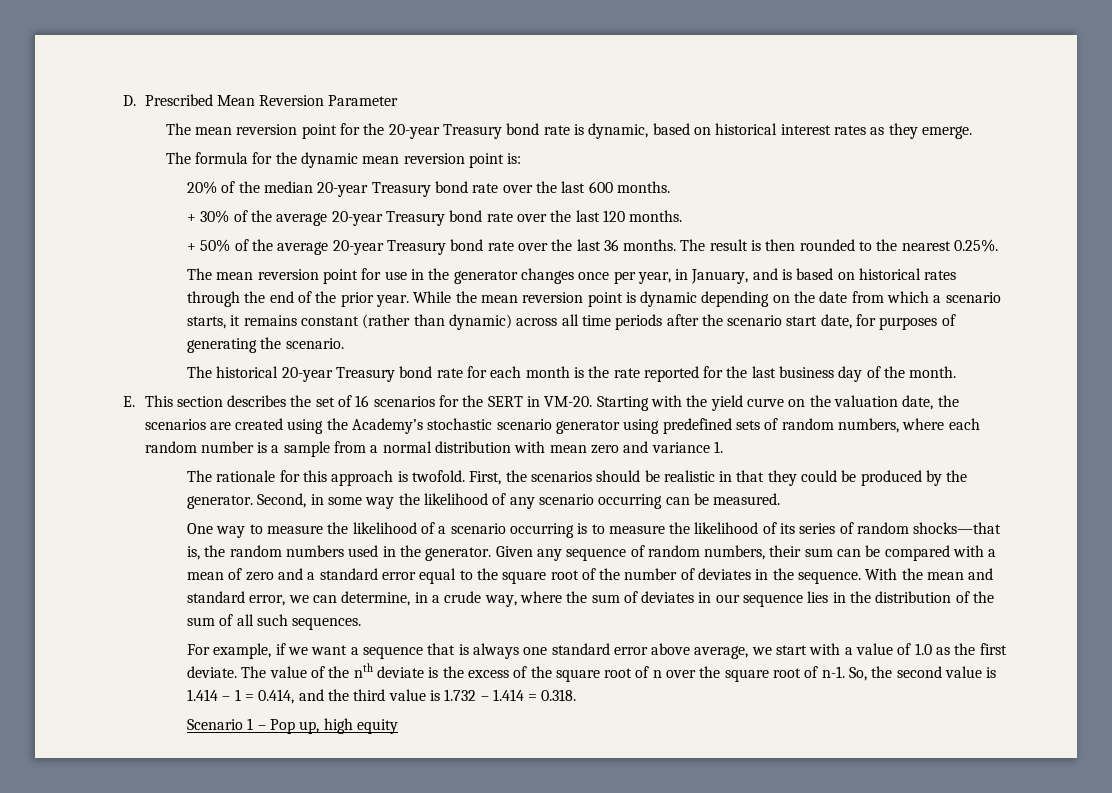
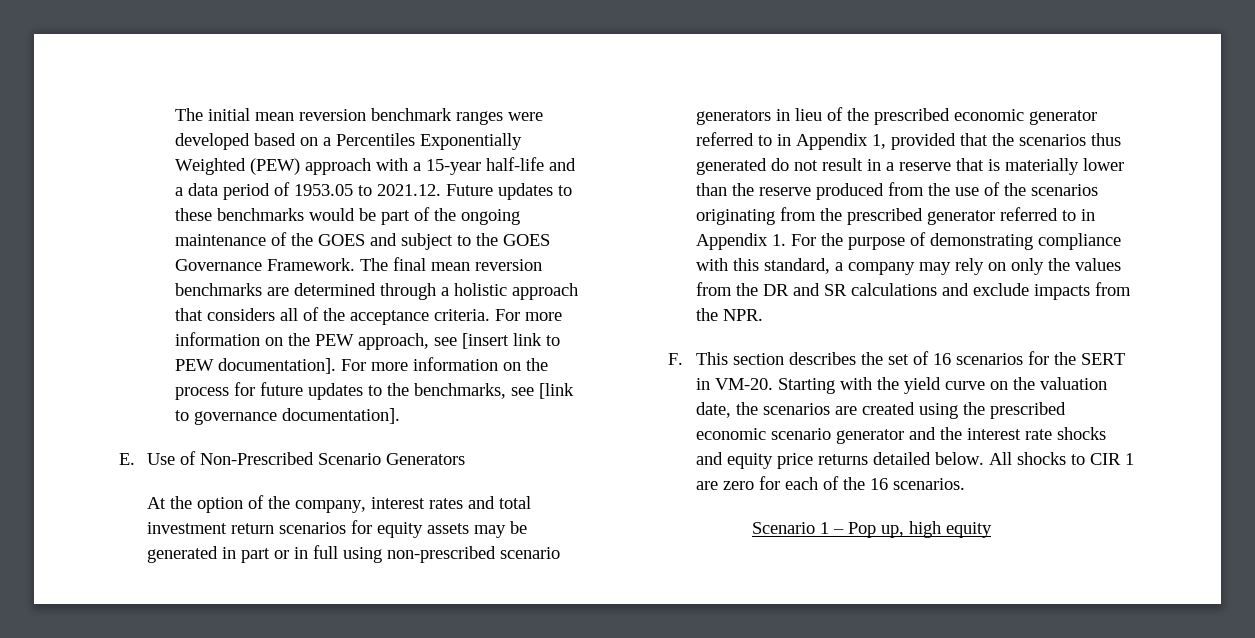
[123,94,399,106] [165,123,972,139] [165,152,522,168] [187,181,670,197] [187,210,683,226] [187,239,999,255] [187,268,957,284] [187,291,1001,307] [187,314,956,330] [187,337,344,353] [187,366,957,382] [123,396,136,407] D. Prescribed Mean Reversion Parameter // The mean reversion point for the 20-year Treasury bond rate is dynamic, based on historical interest rates as they emerge. // The formula for the dynamic mean reversion point is: // 20% of the median 20-year Treasury bond rate over the last 600 months. // + 30% of the average 20-year Treasury bond rate over the last 120 months. // + 50% of the average 20-year Treasury bond rate over the last 36 months. The result is then rounded to the nearest 0.25%. // The mean reversion point for use in the generator changes once per year, in January, and is based on historical rates through the end of the prior year. While the mean reversion point is dynamic depending on the date from which a scenario starts, it remains constant (rather than dynamic) across all time periods after the scenario start date, for purposes of generating the scenario. // The historical 20-year Treasury bond rate for each month is the rate reported for the last business day of the month. // E. -> [175,108,544,125] [175,133,523,150] [175,157,577,175] [175,182,573,200] [175,207,521,225] [175,232,551,250] [175,257,543,271] [175,283,579,300] [175,307,563,325] [175,332,561,350] [175,357,549,374] [175,382,575,400] [175,408,401,425] [119,451,466,465] [147,495,532,513] [147,520,528,538] [147,545,561,563] [696,107,1098,125] [696,132,1122,150] [696,158,1125,175] [696,182,1099,200] [696,207,1096,225] [696,232,1122,250] [696,258,1122,275] [696,282,1132,300] [696,308,764,321] [668,353,684,365] The initial mean reversion benchmark ranges were developed based on a Percentiles Exponentially Weighted (PEW) approach with a 15-year half-life and a data period of 1953.05 to 2021.12. Future updates to these benchmarks would be part of the ongoing maintenance of the GOES and subject to the GOES Governance Framework. The final mean reversion benchmarks are determined through a holistic approach that considers all of the acceptance criteria. For more information on the PEW approach, see [insert link to PEW documentation]. For more information on the process for future updates to the benchmarks, see [link to governance documentation]. // E. Use of Non-Prescribed Scenario Generators // At the option of the company, interest rates and total investment return scenarios for equity assets may be generated in part or in full using non-prescribed scenario generators in lieu of the prescribed economic generator referred to in Appendix 1, provided that the scenarios thus generated do not result in a reserve that is materially lower than the reserve produced from the use of the scenarios originating from the prescribed generator referred to in Appendix 1. For the purpose of demonstrating compliance with this standard, a company may rely on only the values from the DR and SR calculations and exclude impacts from the NPR. // F.
[352,418,980,434] [144,441,723,457] [187,470,968,486] [187,493,781,509] [187,522,1002,538] [187,545,997,561] [187,568,994,584] [187,591,995,607] [187,614,362,630] [187,643,1007,659] [187,663,997,682] [187,689,577,704] Academy’s stochastic scenario generator using predefined sets of random numbers, where each random number is a sample from a normal distribution with mean zero and variance 1. // The rationale for this approach is twofold. First, the scenarios should be realistic in that they could be produced by the generator. Second, in some way the likelihood of any scenario occurring can be measured. // One way to measure the likelihood of a scenario occurring is to measure the likelihood of its series of random shocks—that is, the random numbers used in the generator. Given any sequence of random numbers, their sum can be compared with a mean of zero and a standard error equal to the square root of the number of deviates in the sequence. With the mean and standard error, we can determine, in a crude way, where the sum of deviates in our sequence lies in the distribution of the sum of all such sequences. // For example, if we want a sequence that is always one standard error above average, we start with a value of 1.0 as the first deviate. The value of the nth deviate is the excess of the square root of n over the square root of n-1. So, the second value is 1.414 – 1 = 0.414, and the third value is 1.732 – 1.414 = 0.318. -> [990,402,1067,419] [696,427,1107,444] [696,452,1135,469] [696,476,966,490] prescribed economic scenario generator and the interest rate shocks and equity price returns detailed below. All shocks to CIR 1 are zero for each of the 16 scenarios.

